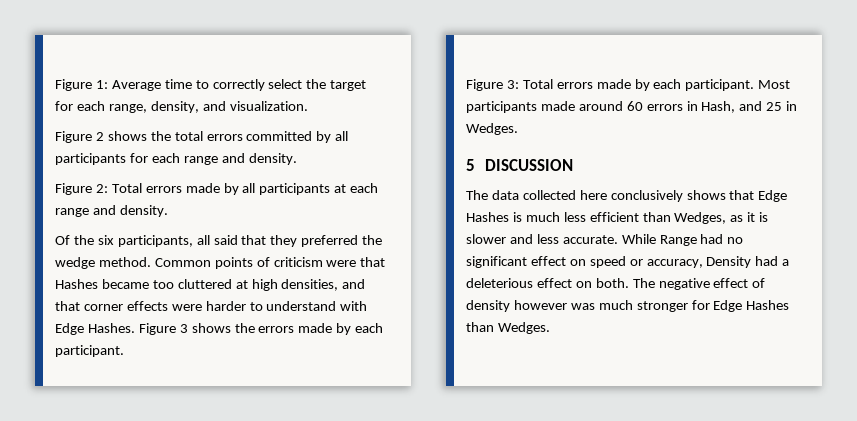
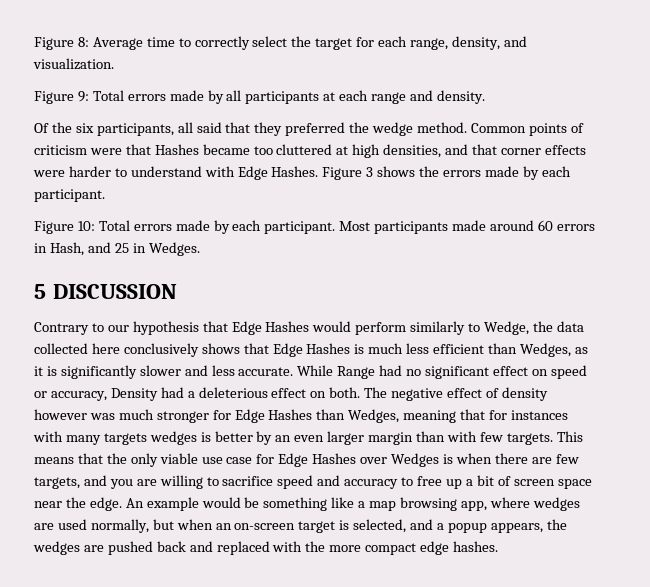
[55,79,108,91] Figure 1: -> [34,37,89,50] Figure 8:
[95,131,349,143] [55,153,297,165] [55,183,108,195] 2 shows the total errors committed by all participants for each range and density. // Figure 2: -> [77,91,89,102] 9:
[506,80,519,89] 3: -> [77,221,95,231] 10:
[466,190,488,200] The -> [34,321,553,335] Contrary to our hypothesis that Edge Hashes would perform similarly to Wedge, the
(769, 217) none -> [60,365,137,379] significantly
[497,322,550,334] Wedges. -> [348,409,568,423] [33,431,583,445] [34,453,579,467] [34,475,592,489] [34,497,580,511] [34,519,567,533] [33,541,499,555] Wedges, meaning that for instances with many targets wedges is better by an even larger margin than with few targets. This means that the only viable use case for Edge Hashes over Wedges is when there are few targets, and you are willing to sacrifice speed and accuracy to free up a bit of screen space near the edge. An example would be something like a map browsing app, where wedges are used normally, but when an on-screen target is selected, and a popup appears, the wedges are pushed back and replaced with the more compact edge hashes.

